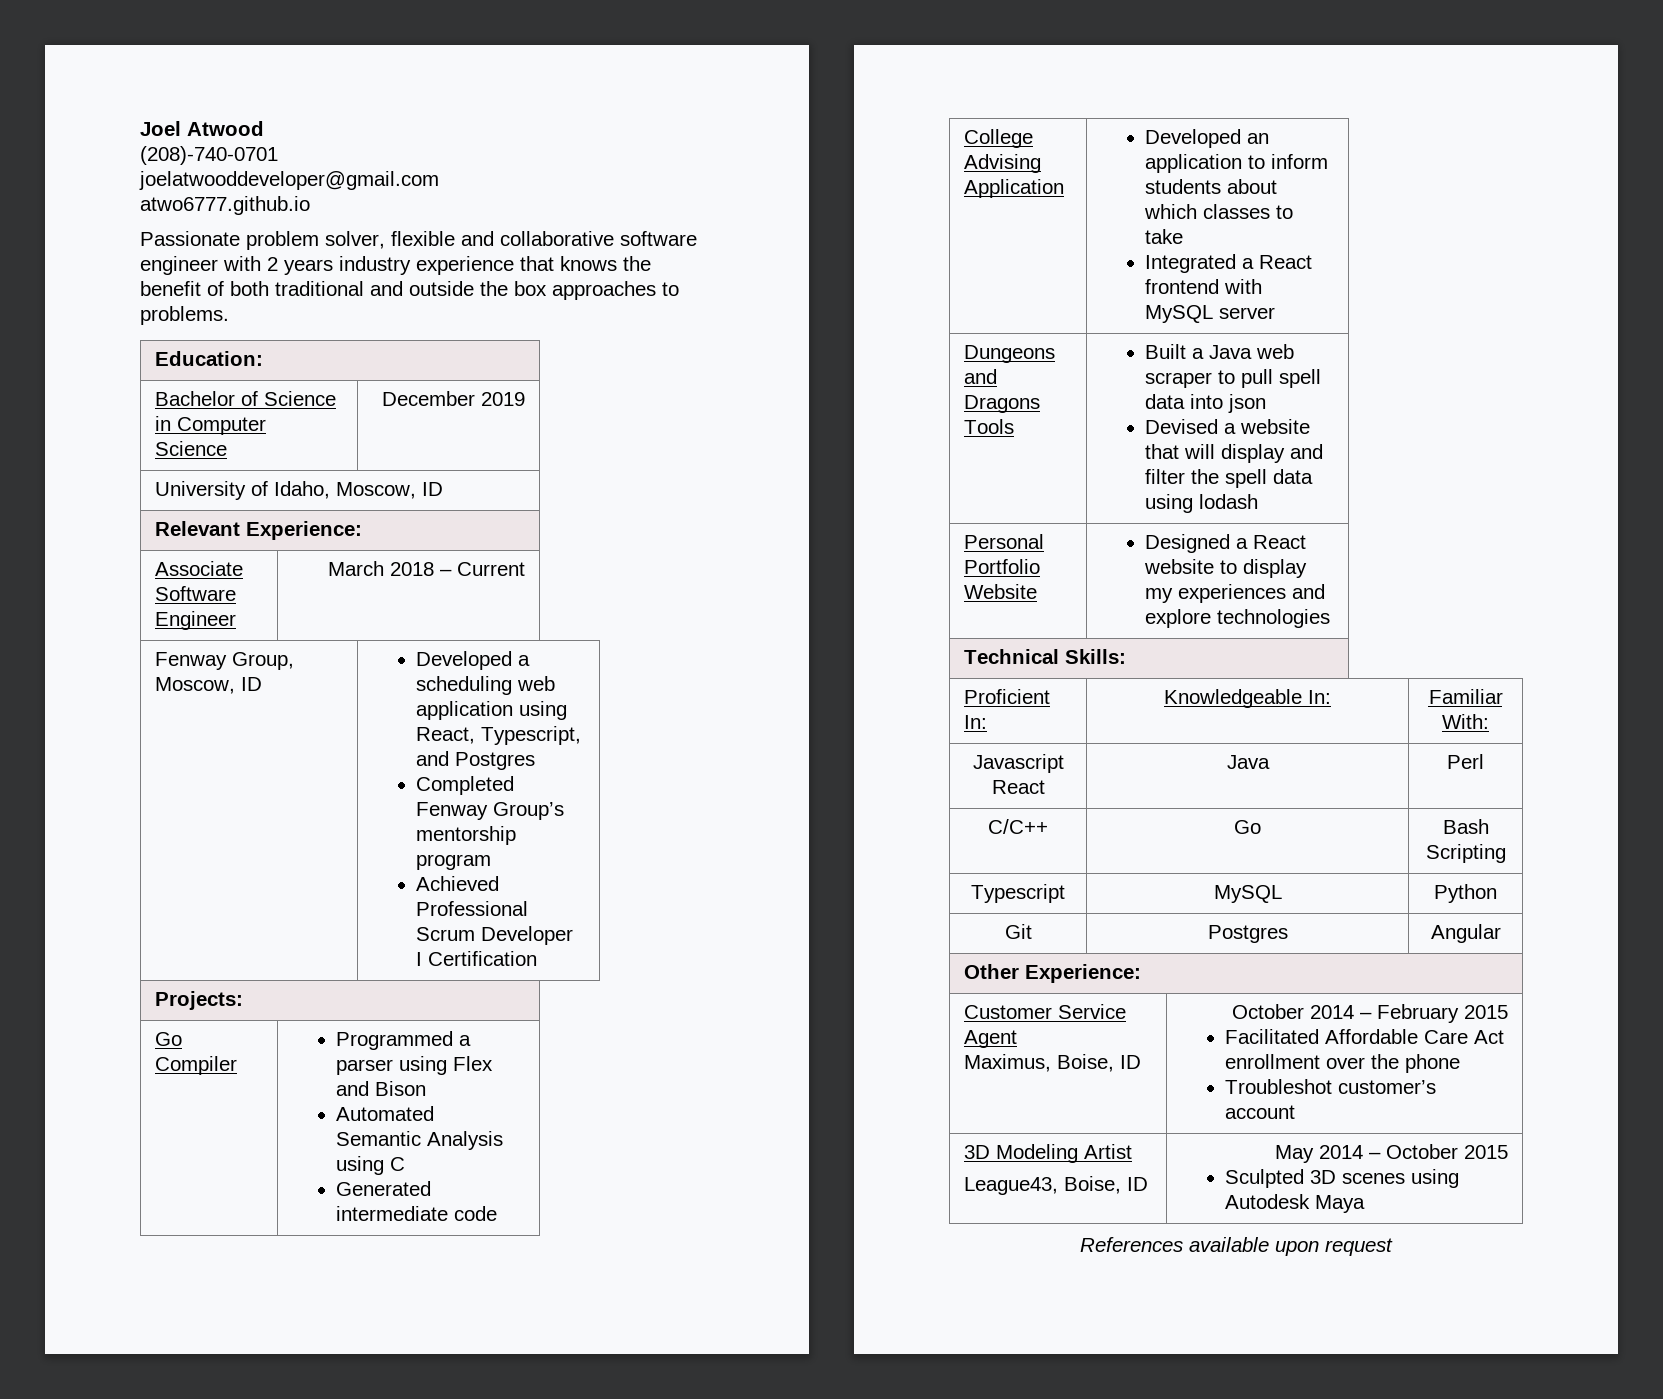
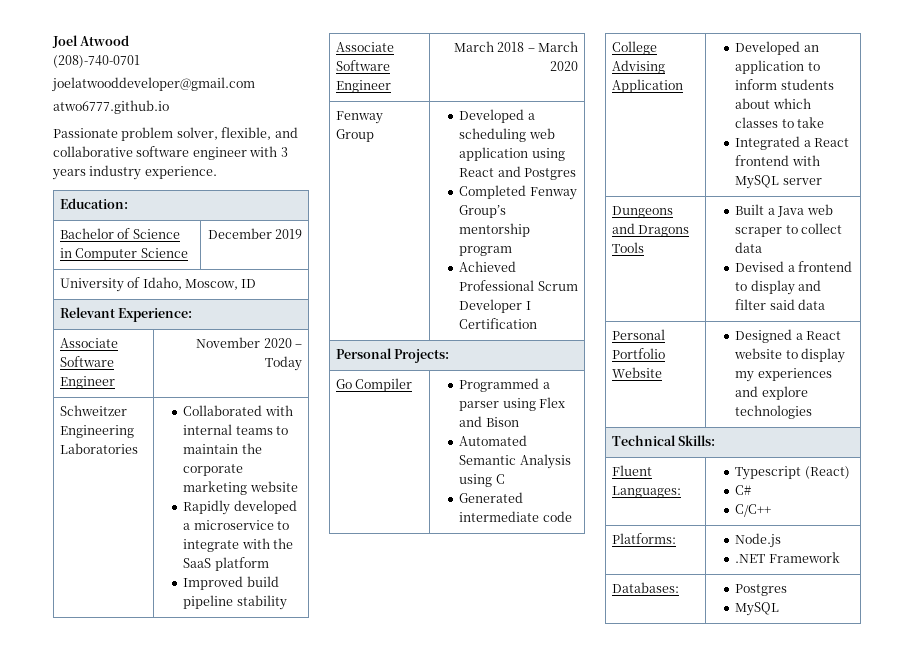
[391,231,455,246] flexible -> [221,127,272,140] flexible,
[267,257,278,271] 2 -> [280,147,288,157] 3
[416,256,651,275] [140,281,679,300] [140,306,229,325] experience that knows the benefit of both traditional and outside the box approaches to problems. -> [144,166,217,179] experience.
(363, 530) none -> [59,338,118,348] [59,356,114,367] [59,376,115,389] [196,337,303,348] [265,356,303,371] [59,405,127,416] [59,425,134,438] [59,443,138,454] [183,405,293,416] [183,424,289,435] [183,443,262,454] [183,464,244,476] [183,481,298,495] [183,500,297,515] [183,520,290,530] [183,538,294,552] [183,557,269,571] [183,576,279,590] [183,595,287,610] // Associate Software Engineer | November 2020 – Today // Schweitzer Engineering Laboratories | Collaborated with internal teams to maintain the corporate marketing website // Rapidly developed a microservice to integrate with the SaaS platform // Improved build pipeline stability
[456,562,525,576] [155,652,295,670] [155,677,263,694] Current // Fenway Group, Moscow, ID -> [538,41,579,52] [550,61,579,71] [335,111,383,124] [335,129,374,142] March 2020 // Fenway Group
[416,726,582,745] React, Typescript, -> [459,168,495,177] React
(538, 958) none -> [335,348,392,359] Personal
[1241,369,1322,388] [1145,394,1267,413] pull spell data into json -> [801,223,843,234] [735,242,763,253] collect data
[1240,419,1311,434] [1145,444,1216,459] website that will -> [798,261,853,272] [735,282,748,291] frontend to
[1191,469,1314,488] [1145,494,1259,513] the spell data using lodash -> [769,299,826,310] said data
[964,689,1051,704] [964,715,988,729] [1164,689,1331,708] [1428,689,1503,704] [1442,714,1489,729] [972,754,1064,773] [991,780,1045,794] [1226,755,1270,769] [1447,754,1484,769] [988,819,1048,834] [1234,820,1261,834] [1442,819,1489,834] [1425,844,1506,863] [971,884,1065,903] [1213,885,1282,903] [1434,884,1497,903] [1004,924,1032,939] [1207,925,1288,943] [1430,924,1501,943] [964,964,1142,983] [964,1004,1127,1019] [964,1030,1018,1048] [964,1054,1142,1072] [1231,1004,1508,1023] [1225,1029,1505,1044] [1225,1054,1461,1073] [1225,1079,1437,1094] [1225,1105,1296,1119] [964,1144,1133,1163] [964,1176,1149,1195] [1274,1144,1508,1163] [1225,1169,1460,1188] [1225,1194,1366,1213] [1080,1237,1393,1256] Proficient In: | Knowledgeable In: | Familiar With: // Javascript React | Java | Perl // C/C++ | Go | Bash Scripting // Typescript | MySQL | Python // Git | Postgres | Angular // Other Experience: // Customer Service Agent // Maximus, Boise, ID | October 2014 – February 2015 // Facilitated Affordable Care Act enrollment over the phone // Troubleshot customer’s account // 3D Modeling Artist // League43, Boise, ID | May 2014 – October 2015 // Sculpted 3D scenes using Autodesk Maya // References available upon request -> [611,465,652,476] [611,486,681,498] [735,466,850,480] [735,485,752,495] [735,504,772,517] [611,533,676,544] [735,533,782,548] [735,552,840,563] [611,582,679,593] [735,584,788,596] [735,602,780,616] Fluent Languages: | Typescript (React) // C# // C/C++ // Platforms: | Node.js // .NET Framework // Databases: | Postgres // MySQL

